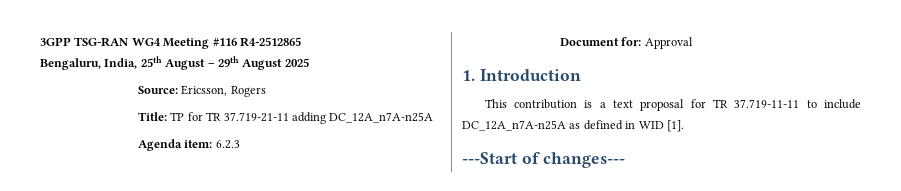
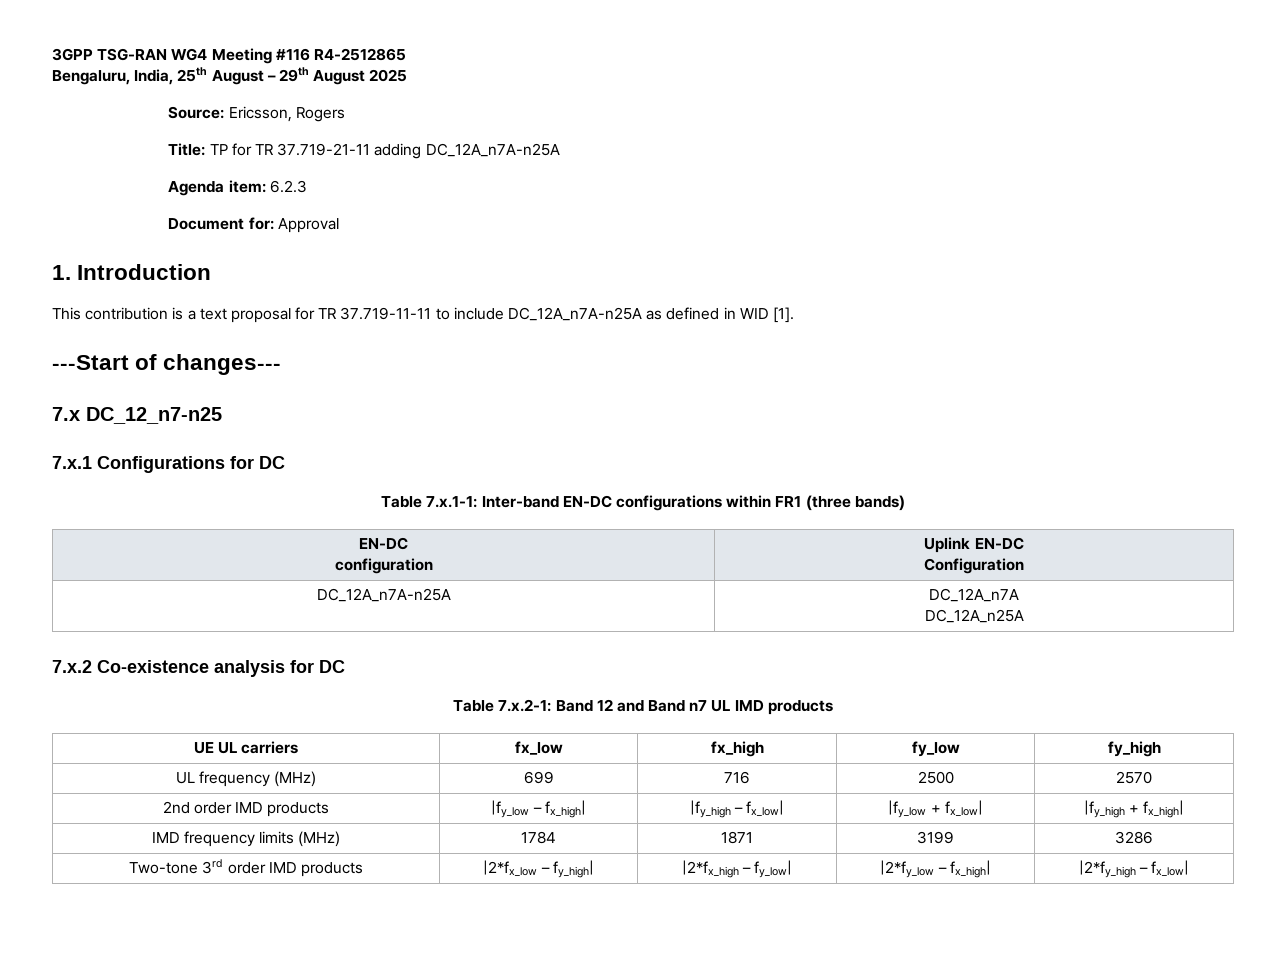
(626, 160) none -> [52,407,222,424] [52,456,285,473] [381,495,905,511] [359,537,408,550] [334,558,433,574] [924,537,1024,553] [924,558,1024,574] [316,588,451,602] [929,588,1019,602] [924,609,1024,623] [52,660,345,677] [453,699,833,715] [193,741,299,754] [514,741,563,755] [710,741,764,757] [911,741,960,757] [1107,741,1161,757] [175,771,317,787] [523,771,554,784] [724,771,750,784] [917,771,954,784] [1116,771,1152,784] [162,801,330,817] [491,800,586,818] [689,800,785,818] [888,800,983,818] [1083,800,1185,818] [151,831,341,847] [521,831,556,844] [721,831,753,844] [917,831,954,844] [1115,831,1153,844] [129,859,363,877] [483,860,594,878] [681,860,793,878] [880,860,991,878] [1078,860,1190,878] // 7.x DC_12_n7-n25 // 7.x.1 Configurations for DC // Table 7.x.1-1: Inter-band EN-DC configurations within FR1 (three bands) // EN-DC // configuration | Uplink EN-DC // Configuration // DC_12A_n7A-n25A | DC_12A_n7A // DC_12A_n25A // 7.x.2 Co-existence analysis for DC // Table 7.x.2-1: Band 12 and Band n7 UL IMD products // UE UL carriers | fx_low | fx_high | fy_low | fy_high // UL frequency (MHz) | 699 | 716 | 2500 | 2570 // 2nd order IMD products | |fy_low – fx_high| | |fy_high – fx_low| | |fy_low + fx_low| | |fy_high + fx_high| // IMD frequency limits (MHz) | 1784 | 1871 | 3199 | 3286 // Two-tone 3rd order IMD products | |2*fx_low – fy_high| | |2*fx_high – fy_low| | |2*fy_low – fx_high| | |2*fy_high – fx_low|

